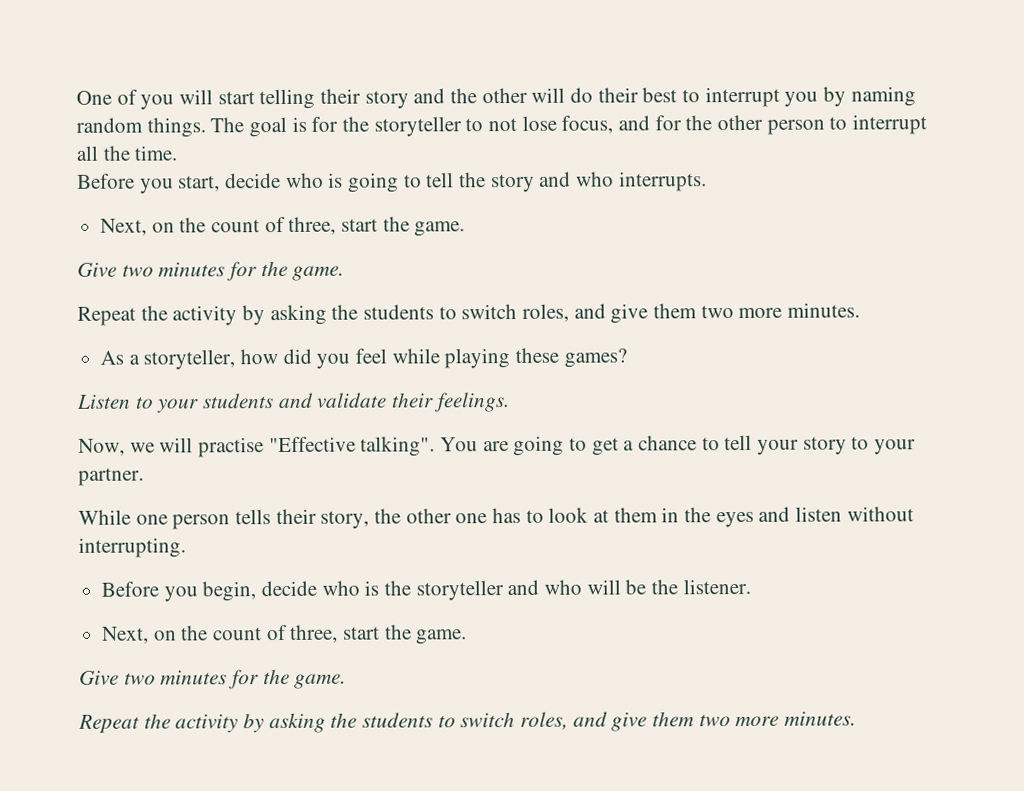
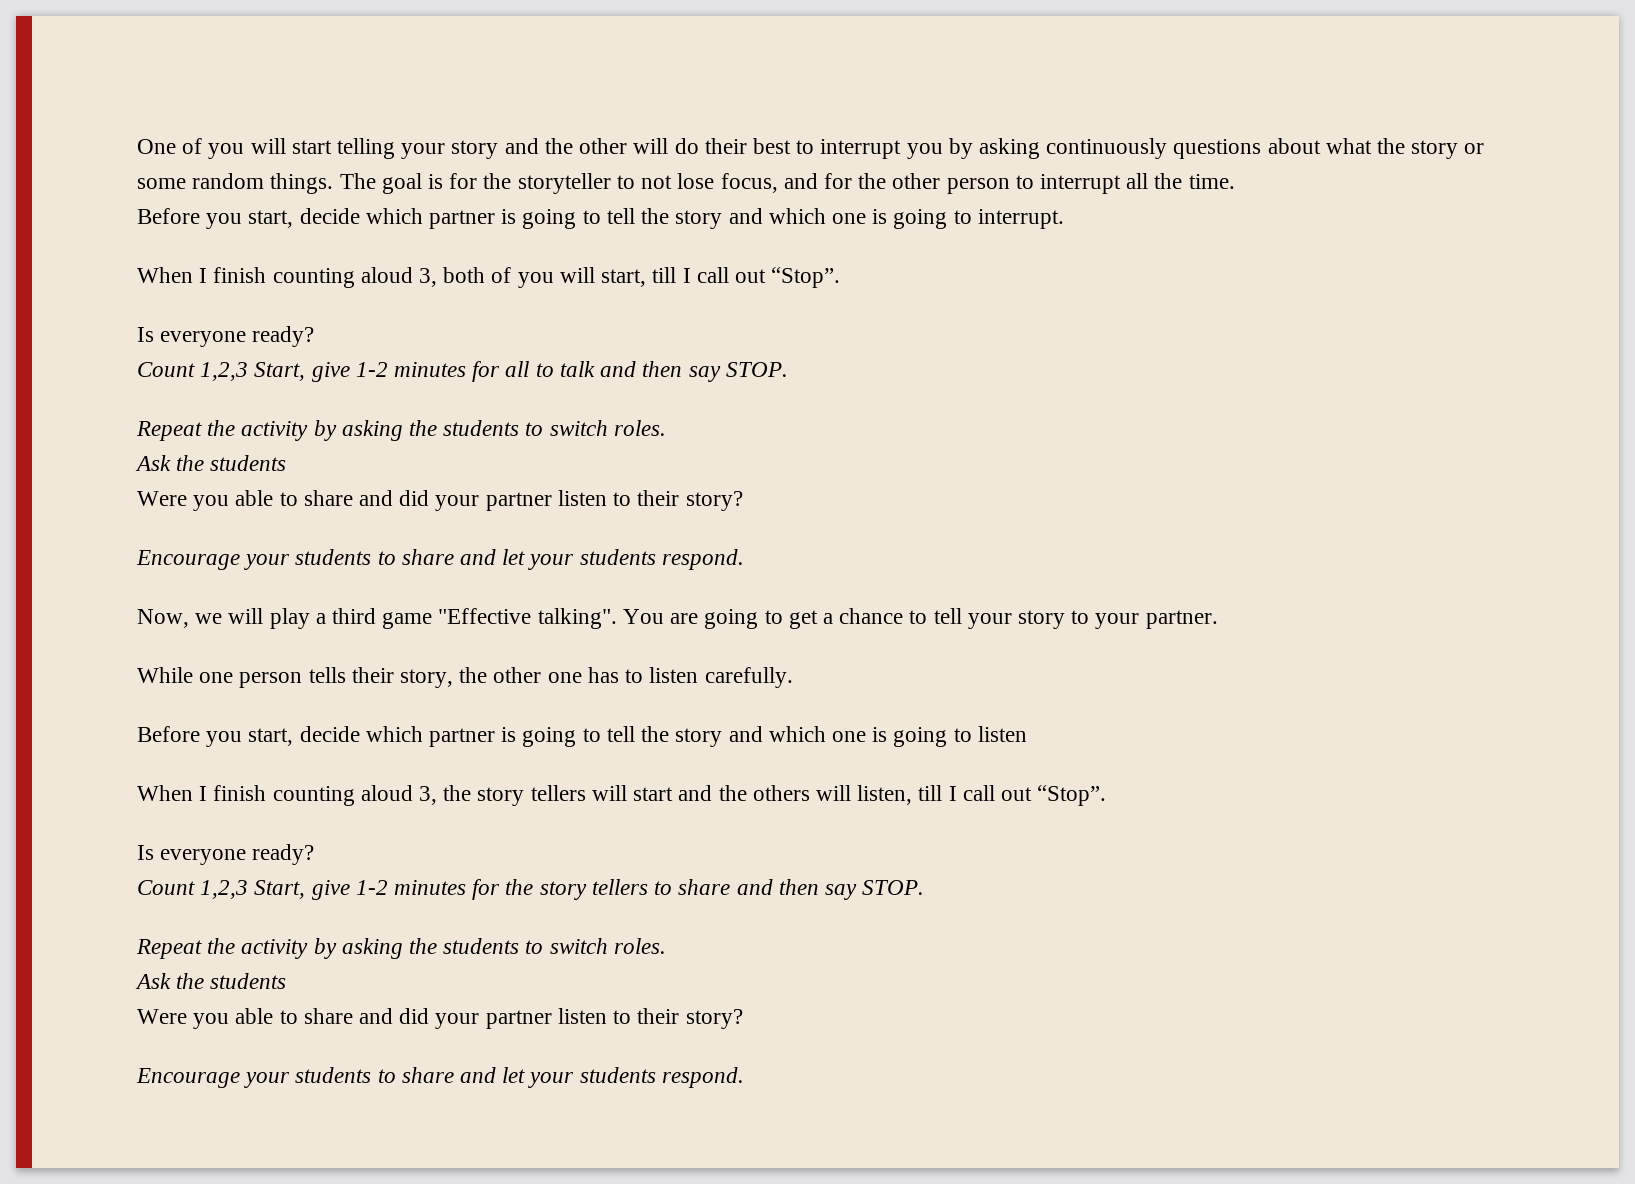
[320,88,362,104] their -> [401,143,446,159] your
[850,86,916,107] naming -> [978,138,1485,159] [137,178,186,189] asking continuously questions about what the story or some
[285,171,707,193] [100,216,466,237] [77,260,345,282] [77,302,861,326] [100,347,627,370] [76,392,510,414] who is going to tell the story and who interrupts. // Next, on the count of three, start the game. // Give two minutes for the game. // Repeat the activity by asking the students to switch roles, and give them two more minutes. // As a storyteller, how did you feel while playing these games? // Listen to your students and validate their feelings. -> [365,208,1064,229] [137,267,841,288] [137,326,315,347] [137,361,788,382] [136,420,666,441] [135,455,287,471] [137,490,743,511] [136,549,744,570] which partner is going to tell the story and which one is going to interrupt. // When I finish counting aloud 3, both of you will start, till I call out “Stop”. // Is everyone ready? // Count 1,2,3 Start, give 1-2 minutes for all to talk and then say STOP. // Repeat the activity by asking the students to switch roles. // Ask the students // Were you able to share and did your partner listen to their story? // Encourage your students to share and let your students respond.
[198,437,265,458] practise -> [269,608,433,629] play a third game
[548,506,914,528] [78,537,186,558] [101,578,751,602] [102,624,468,645] [79,668,347,690] [78,711,857,734] look at them in the eyes and listen without interrupting. // Before you begin, decide who is the storyteller and who will be the listener. // Next, on the count of three, start the game. // Give two minutes for the game. // Repeat the activity by asking the students to switch roles, and give them two more minutes. -> [649,667,793,688] [137,726,1027,747] [137,785,1107,806] [137,844,315,865] [137,879,925,900] [136,938,666,959] [135,973,287,989] [137,1008,743,1029] [136,1067,744,1088] listen carefully. // Before you start, decide which partner is going to tell the story and which one is going to listen // When I finish counting aloud 3, the story tellers will start and the others will listen, till I call out “Stop”. // Is everyone ready? // Count 1,2,3 Start, give 1-2 minutes for the story tellers to share and then say STOP. // Repeat the activity by asking the students to switch roles. // Ask the students // Were you able to share and did your partner listen to their story? // Encourage your students to share and let your students respond.

